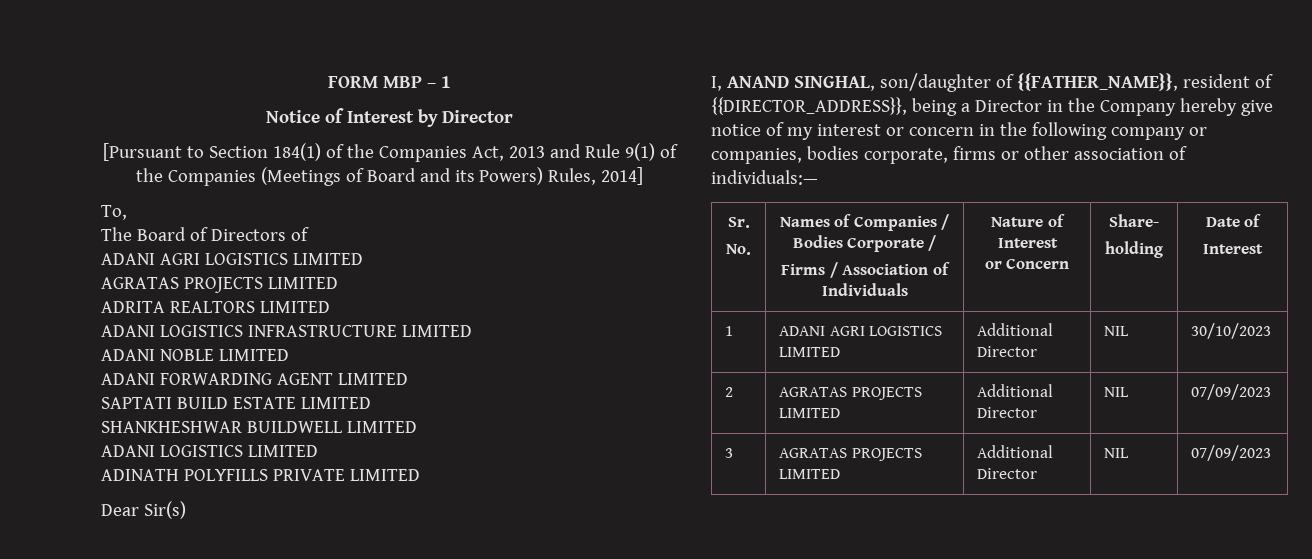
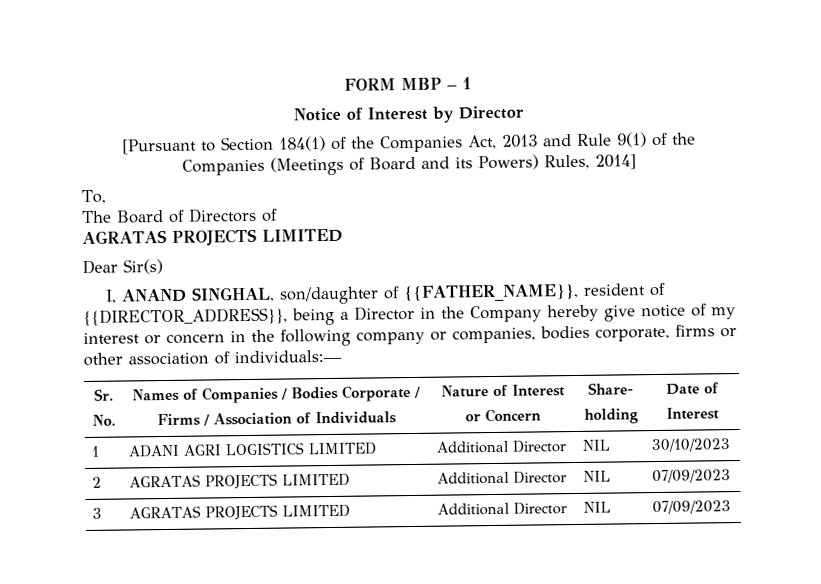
[101,253,363,265] [101,277,338,293] [101,301,330,313] [101,325,472,337] [101,349,289,361] [101,373,408,385] [101,397,371,409] [101,421,417,433] [101,445,318,457] [101,469,420,481] // ADANI AGRI LOGISTICS LIMITED // AGRATAS PROJECTS LIMITED // ADRITA REALTORS LIMITED // ADANI LOGISTICS INFRASTRUCTURE LIMITED // ADANI NOBLE LIMITED // ADANI FORWARDING AGENT LIMITED // SAPTATI BUILD ESTATE LIMITED // SHANKHESHWAR BUILDWELL LIMITED // ADANI LOGISTICS LIMITED // ADINATH POLYFILLS PRIVATE LIMITED -> [82,228,343,246] // AGRATAS PROJECTS LIMITED

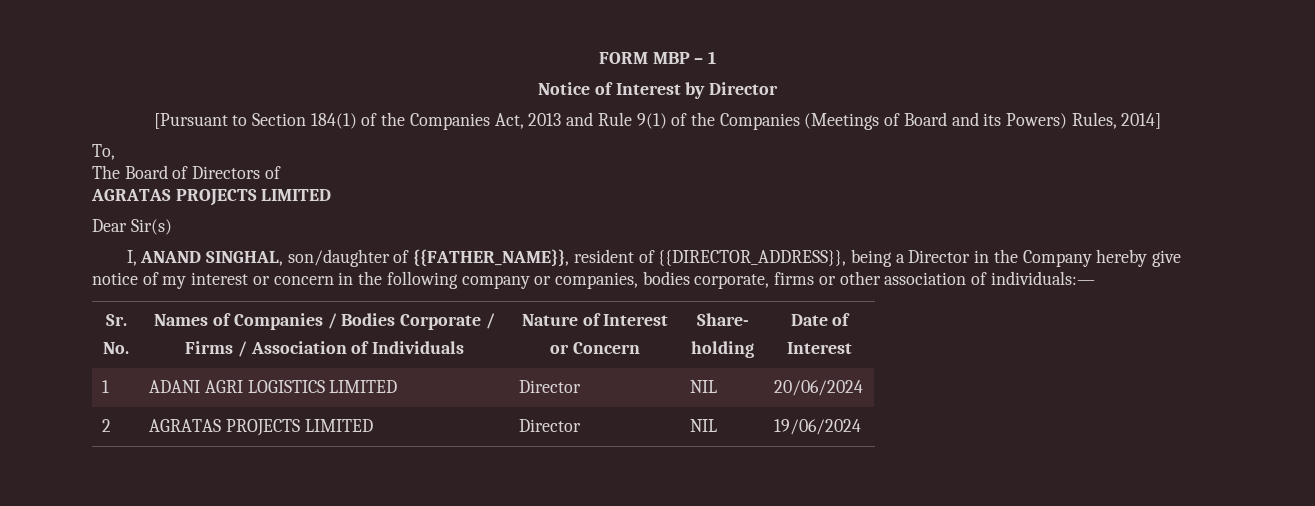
[435,440,566,454] [581,439,610,451] [650,438,730,453] Additional Director | NIL | 30/10/2023 -> [519,380,582,393] [690,380,718,393] [774,380,864,396] Director | NIL | 20/06/2024
[436,471,567,485] [582,470,611,482] [651,469,731,484] [91,507,102,519] [128,504,350,521] [436,502,567,516] [582,501,611,513] [651,500,731,515] Additional Director | NIL | 07/09/2023 // 3 | AGRATAS PROJECTS LIMITED | Additional Director | NIL | 07/09/2023 -> [519,419,582,432] [690,419,718,432] [774,419,862,435] Director | NIL | 19/06/2024

